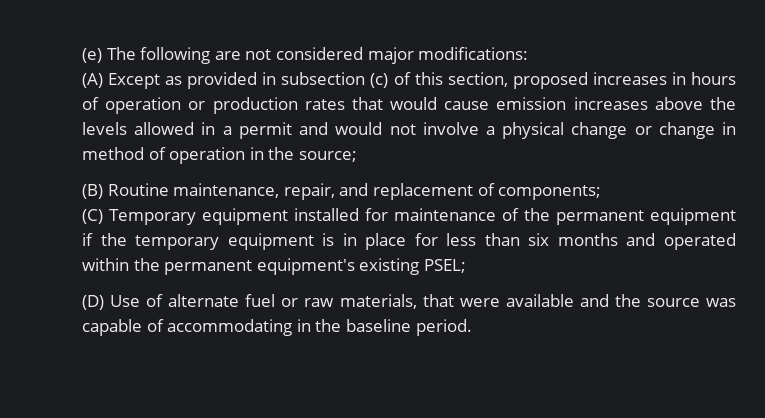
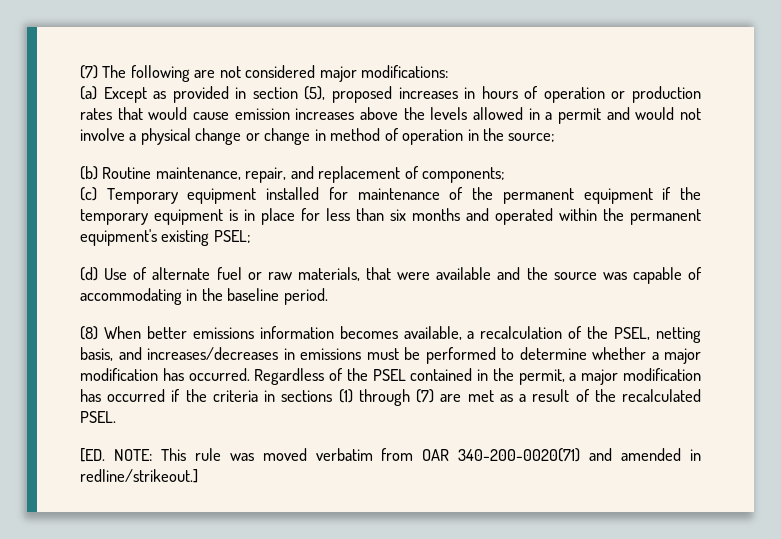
[82,48,102,63] (e) -> [80,65,98,79] (7)
[82,73,103,88] (A) -> [80,86,97,100] (a)
[281,72,508,88] subsection (c) of this section, -> [252,86,326,100] section (5),
[82,184,103,199] (B) -> [80,166,98,180] (b)
[82,209,103,224] (C) -> [80,187,97,201] (c)
[82,295,104,310] (D) -> [80,267,98,281] (d)
(472, 327) none -> [80,326,701,343] [80,347,701,364] [80,368,701,385] [80,389,702,406] [80,411,116,423] [80,448,701,462] [80,469,198,483] // (8) When better emissions information becomes available, a recalculation of the PSEL, netting basis, and increases/decreases in emissions must be performed to determine whether a major modification has occurred. Regardless of the PSEL contained in the permit, a major modification has occurred if the criteria in sections (1) through (7) are met as a result of the recalculated PSEL. // [ED. NOTE: This rule was moved verbatim from OAR 340-200-0020(71) and amended in redline/strikeout.]

